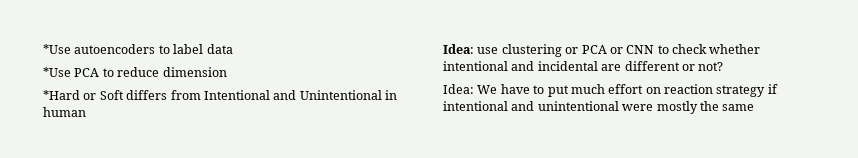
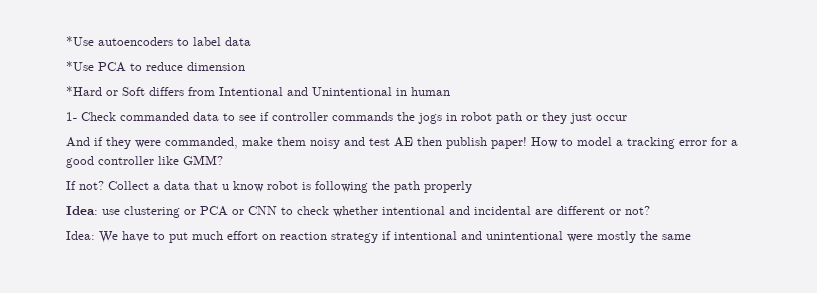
(86, 112) none -> [66,112,627,124] [66,137,738,149] [66,155,223,168] [66,181,472,193] // 1- Check commanded data to see if controller commands the jogs in robot path or they just occur // And if they were commanded, make them noisy and test AE then publish paper! How to model a tracking error for a good controller like GMM? // If not? Collect a data that u know robot is following the path properly

